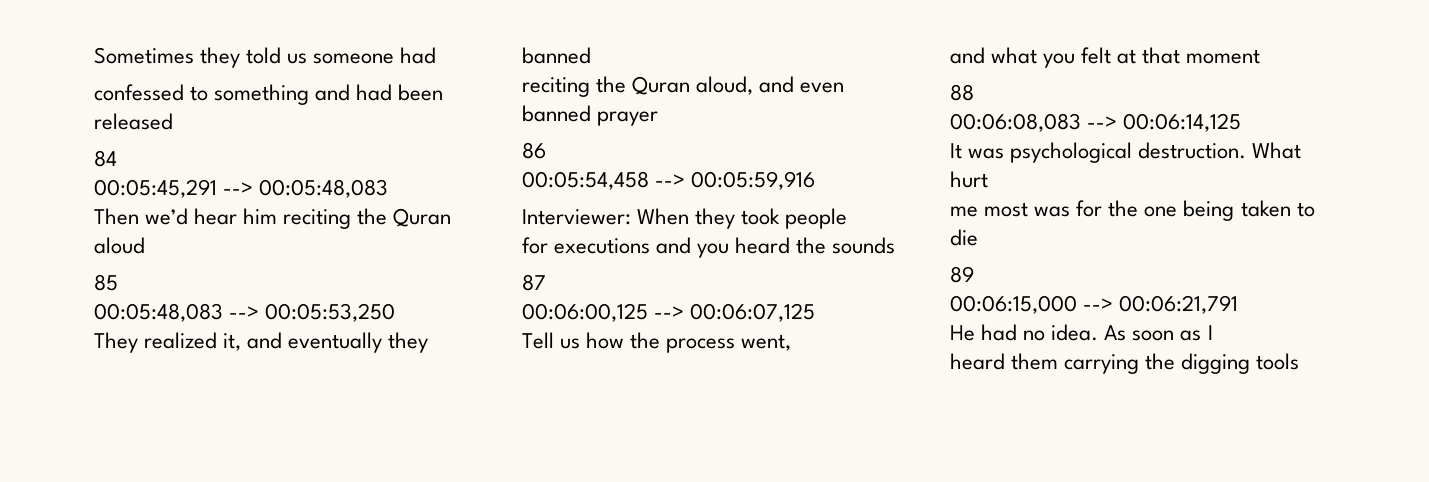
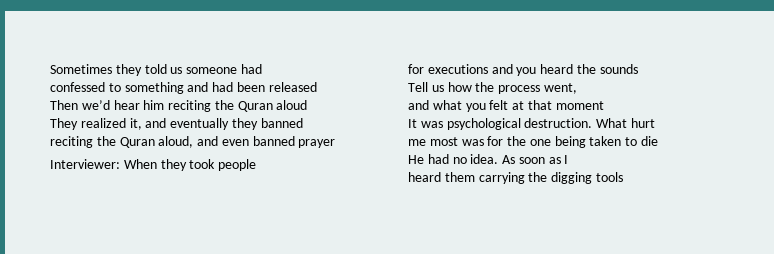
[94,150,117,167] [94,179,389,198] // 84 // 00:05:45,291 --> 00:05:48,083 -> (317, 87) none
[94,274,118,291] [94,303,396,322] // 85 // 00:05:48,083 --> 00:05:53,250 -> (308, 105) none
[522,142,546,159] [522,171,816,190] // 86 // 00:05:54,458 --> 00:05:59,916 -> (336, 143) none
[522,274,546,291] [522,303,816,322] // 87 // 00:06:00,125 --> 00:06:07,125 -> (638, 69) none
[950,84,974,101] [950,113,1242,132] // 88 // 00:06:08,083 --> 00:06:14,125 -> (604, 105) none
[950,266,974,283] [950,295,1239,314] // 89 // 00:06:15,000 --> 00:06:21,791 -> (659, 141) none

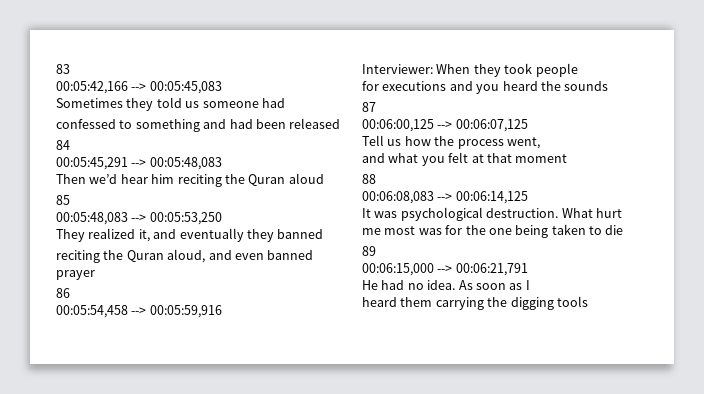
(50, 69) none -> [56,64,70,74] [56,81,222,94] 83 // 00:05:42,166 --> 00:05:45,083 //
(317, 87) none -> [56,140,70,150] [56,157,222,170] // 84 // 00:05:45,291 --> 00:05:48,083
(308, 105) none -> [56,195,70,205] [56,212,222,225] // 85 // 00:05:48,083 --> 00:05:53,250
(336, 143) none -> [56,288,70,298] [56,305,222,318] // 86 // 00:05:54,458 --> 00:05:59,916
(638, 69) none -> [362,102,376,112] [362,119,528,132] // 87 // 00:06:00,125 --> 00:06:07,125
(604, 105) none -> [362,174,376,184] [362,191,528,204] // 88 // 00:06:08,083 --> 00:06:14,125
(659, 141) none -> [362,246,376,256] [362,263,528,276] // 89 // 00:06:15,000 --> 00:06:21,791

